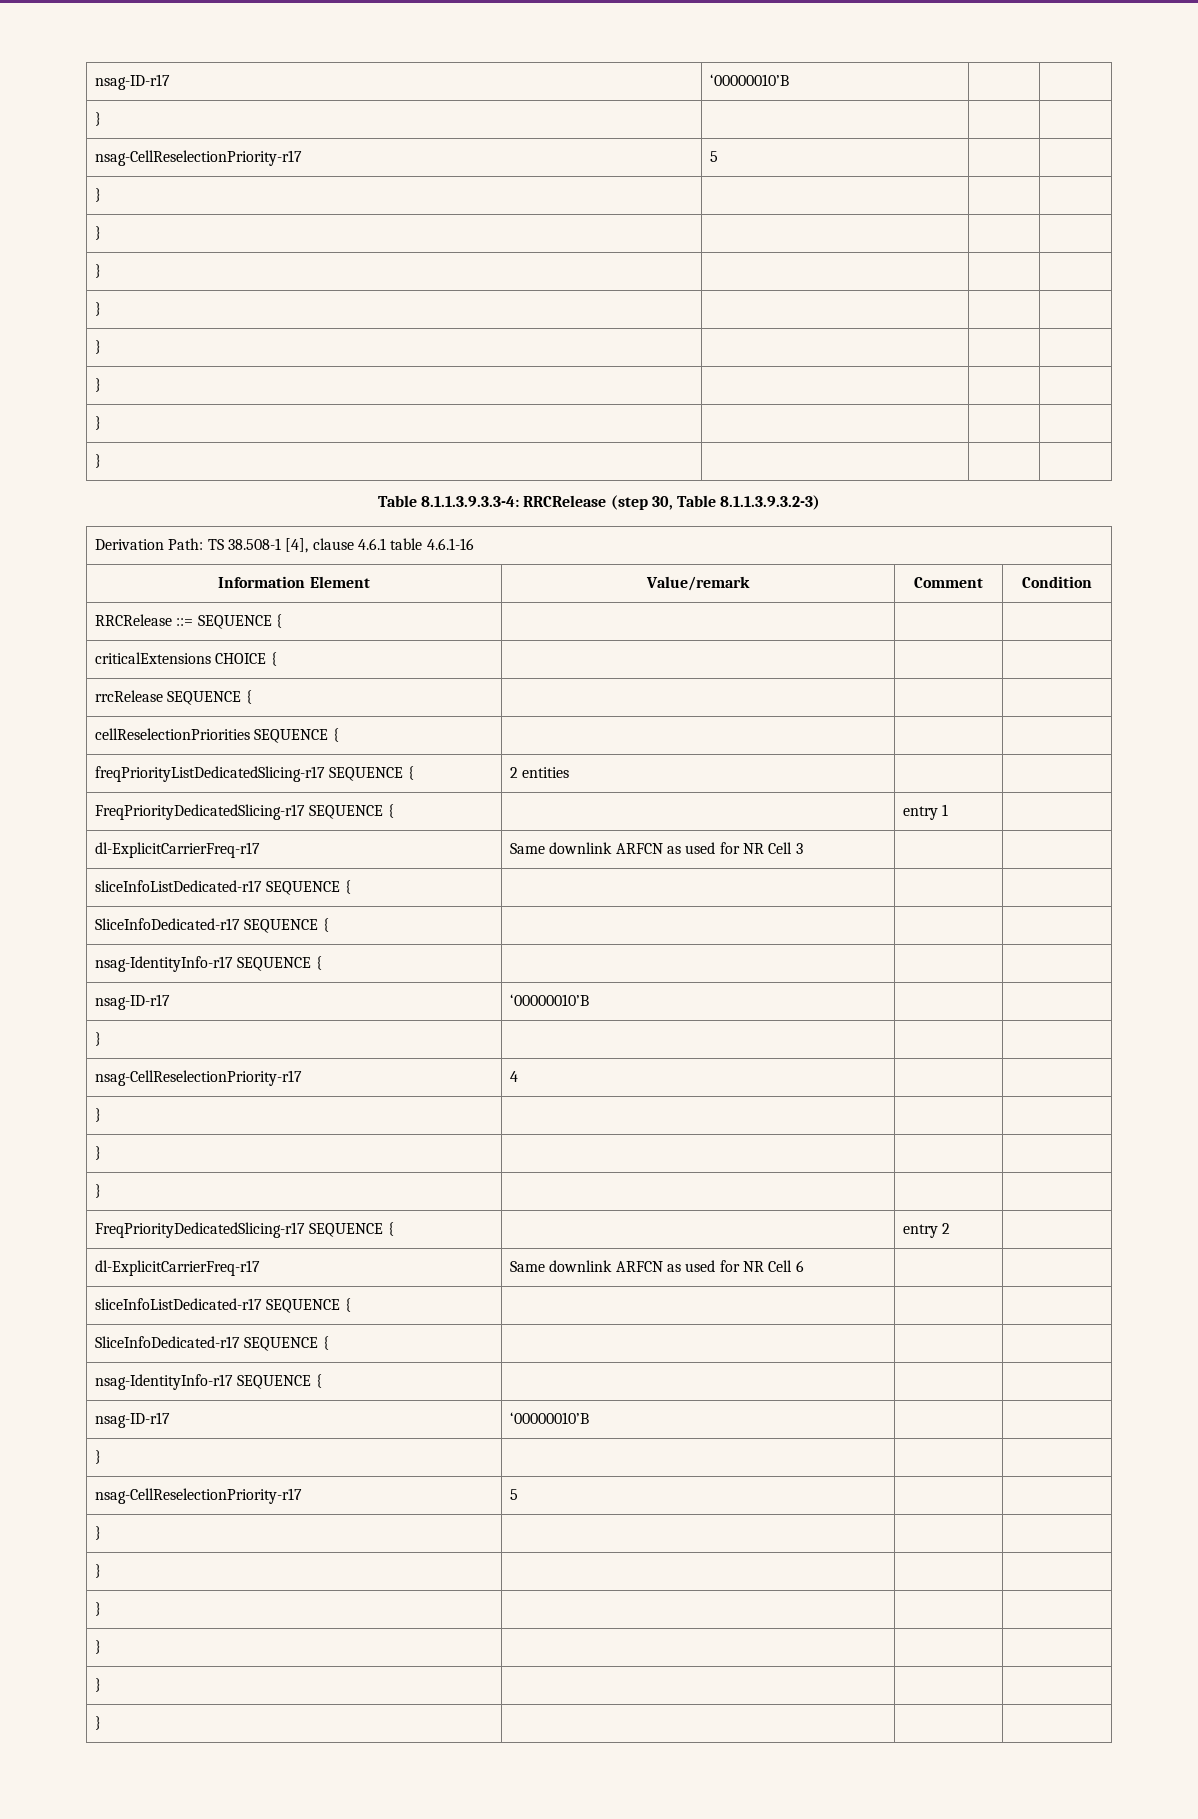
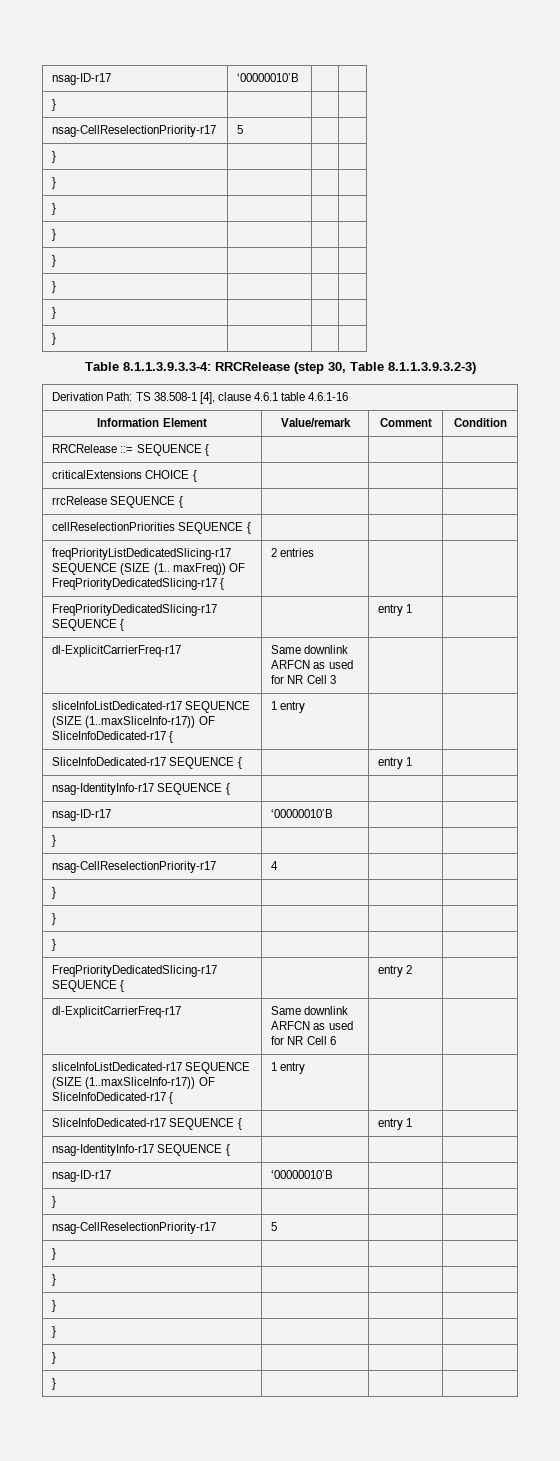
(404, 774) none -> [120,563,245,575] [52,578,218,590] (SIZE (1.. maxFreq)) OF FreqPriorityDedicatedSlicing-r17
[522,767,570,778] entities -> [280,548,315,557] entries
[344,880,351,894] [95,918,329,933] { | | | // SliceInfoDedicated-r17 SEQUENCE { | | -> [52,716,215,728] [52,731,174,743] [271,701,306,713] [52,757,242,769] [378,757,413,769] (SIZE (1..maxSliceInfo-r17)) OF SliceInfoDedicated-r17 { | 1 entry | | // SliceInfoDedicated-r17 SEQUENCE { | | entry 1
[344,1298,351,1312] [95,1336,329,1351] { | | | // SliceInfoDedicated-r17 SEQUENCE { | | -> [52,1077,215,1089] [52,1092,174,1104] [271,1062,306,1074] [52,1118,242,1130] [378,1118,413,1130] (SIZE (1..maxSliceInfo-r17)) OF SliceInfoDedicated-r17 { | 1 entry | | // SliceInfoDedicated-r17 SEQUENCE { | | entry 1

